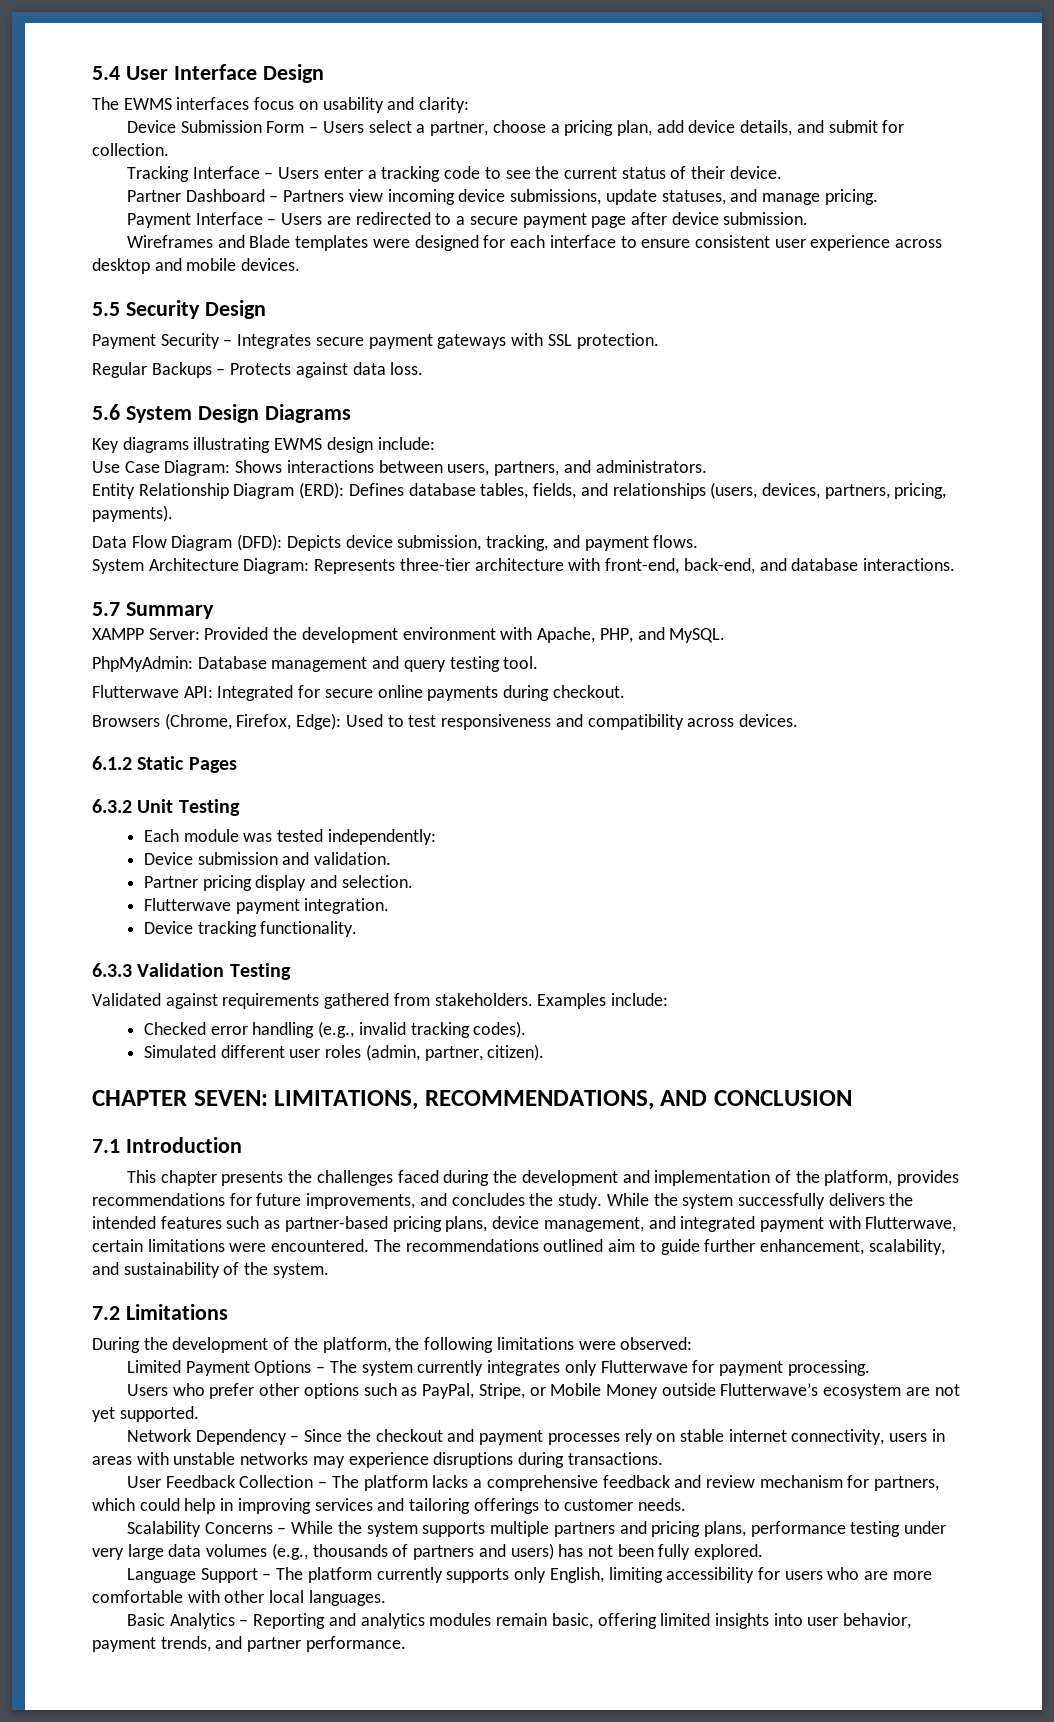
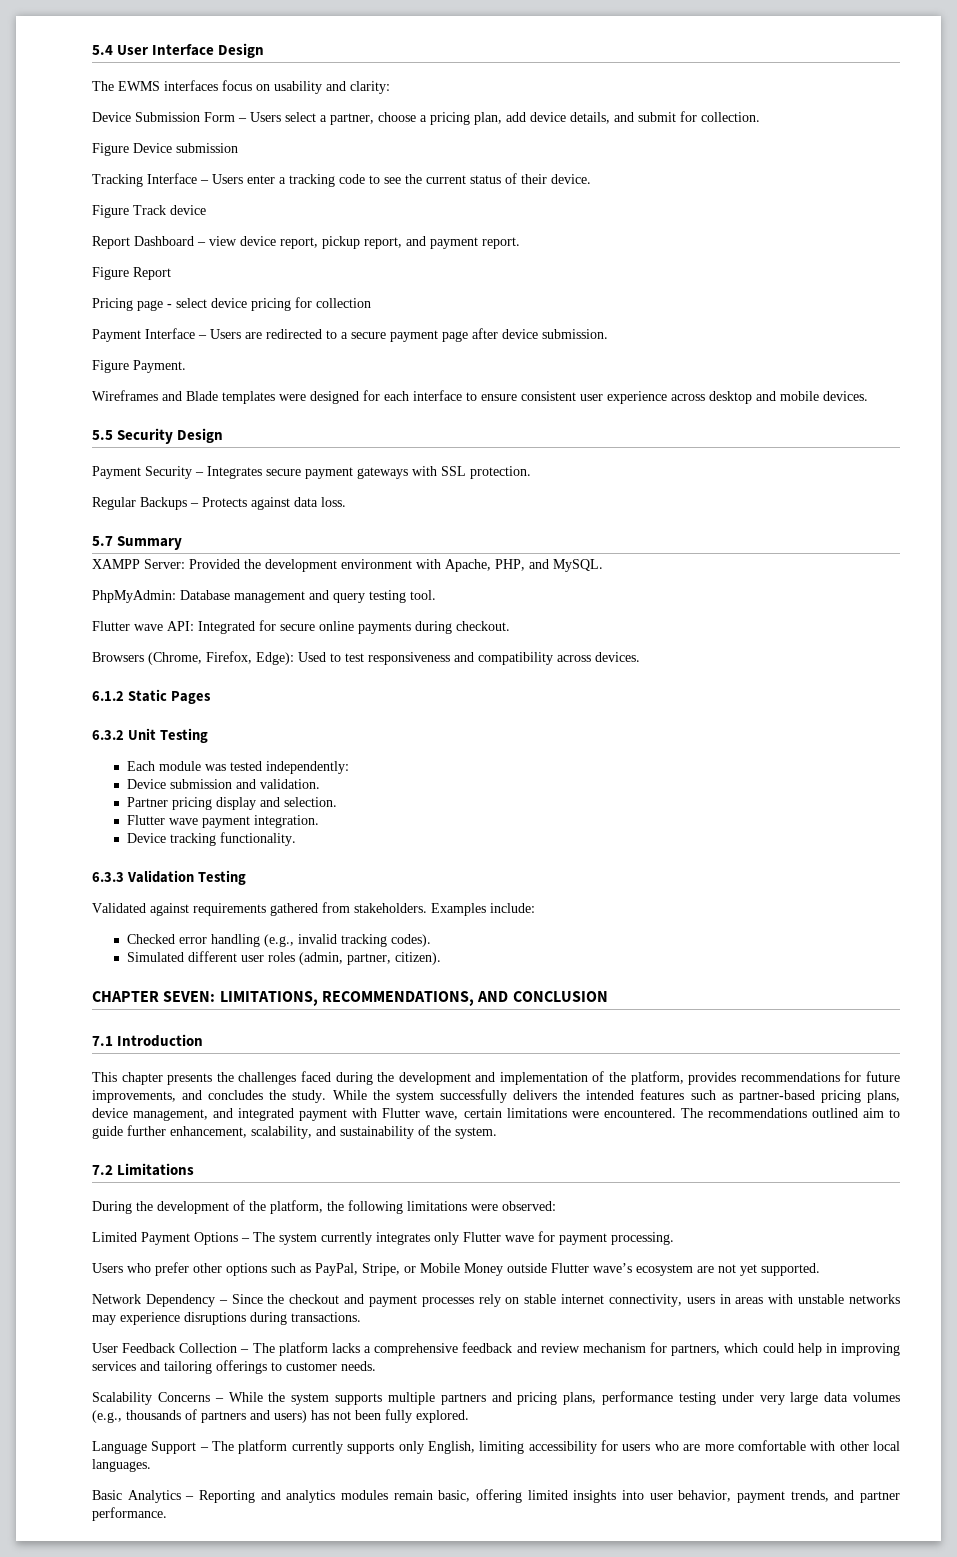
(169, 149) none -> [92,143,238,156] // Figure Device submission
[126,189,878,205] Partner Dashboard – Partners view incoming device submissions, update statuses, and manage pricing. -> [92,205,206,218] [92,236,520,249] [92,267,171,280] [92,297,371,311] Figure Track device // Report Dashboard – view device report, pickup report, and payment report. // Figure Report // Pricing page - select device pricing for collection
(809, 218) none -> [92,360,186,373] // Figure Payment.
[92,404,351,423] [92,437,435,453] [92,460,707,476] [92,482,947,499] [92,505,173,522] [92,534,699,551] [92,558,955,574] // 5.6 System Design Diagrams // Key diagrams illustrating EWMS design include: // Use Case Diagram: Shows interactions between users, partners, and administrators. // Entity Relationship Diagram (ERD): Defines database tables, fields, and relationships (users, devices, partners, pricing, payments). // Data Flow Diagram (DFD): Depicts device submission, tracking, and payment flows. // System Architecture Diagram: Represents three-tier architecture with front-end, back-end, and database interactions. -> (346, 502) none
[92,685,179,698] Flutterwave -> [92,621,163,631] Flutter wave
[144,898,232,911] Flutterwave -> [126,815,198,825] Flutter wave
[865,1216,957,1232] Flutterwave, -> [382,1108,459,1120] Flutter wave,
[600,1360,688,1373] Flutterwave -> [463,1232,534,1242] Flutter wave
[720,1383,819,1396] Flutterwave’s -> [551,1263,632,1273] Flutter wave’s

